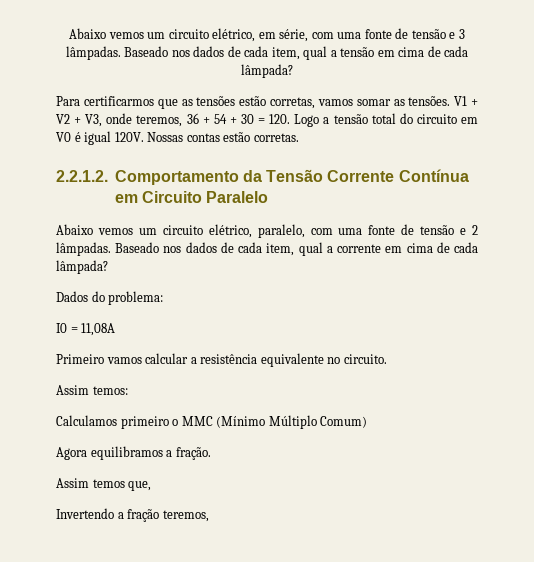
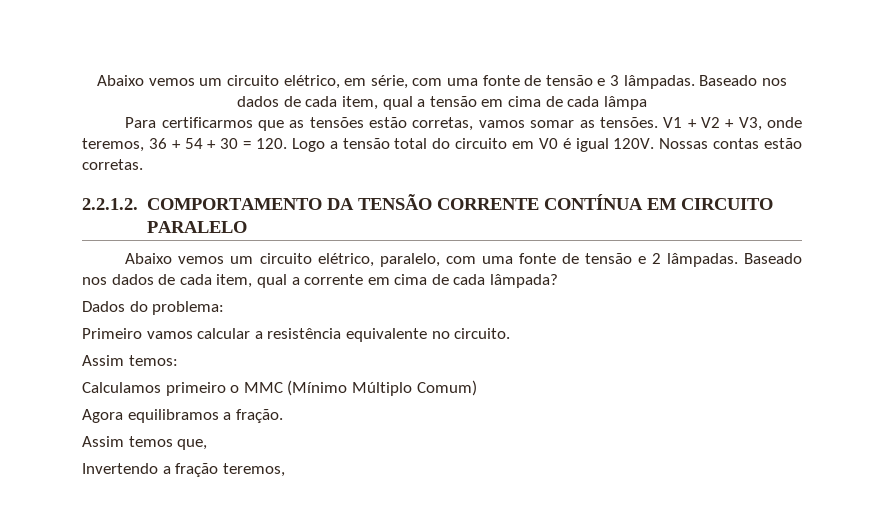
[241,64,293,78] lâmpada? -> [603,96,647,110] lâmpa
[114,169,469,185] [114,191,269,203] Comportamento da Tensão Corrente Contínua em Circuito Paralelo -> [146,194,773,210] [146,221,247,233] COMPORTAMENTO DA TENSÃO CORRENTE CONTÍNUA EM CIRCUITO PARALELO
[56,323,116,336] // I0 = 11,08A -> (225, 308) none

